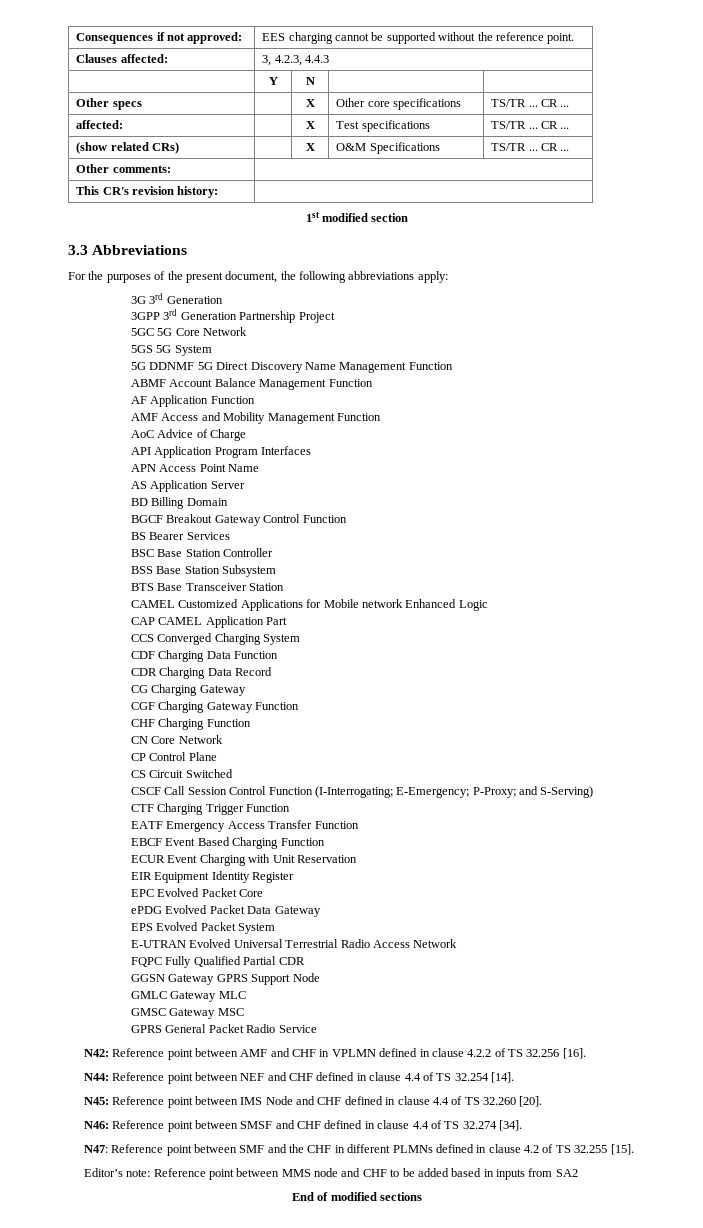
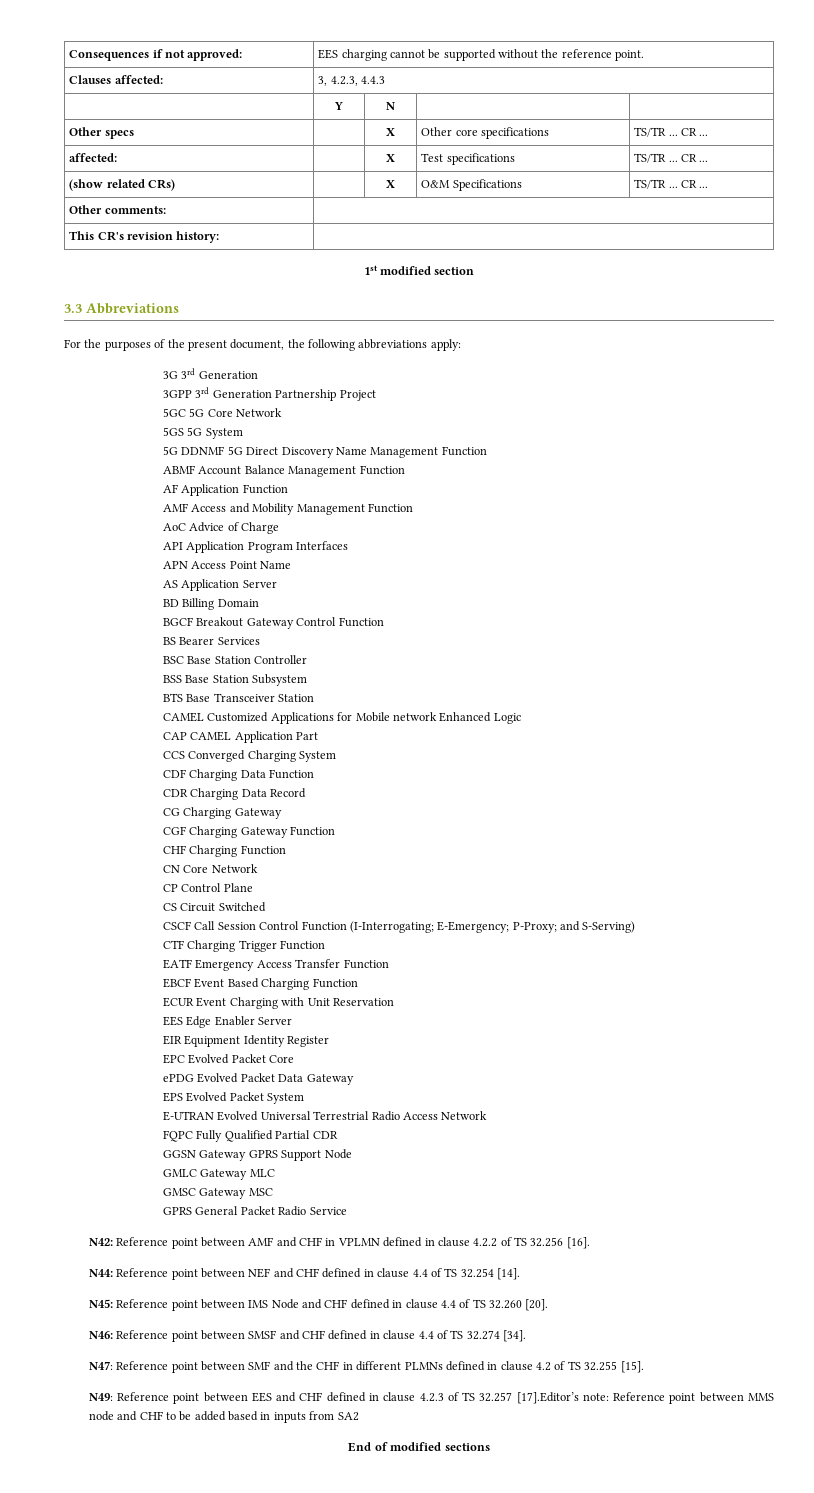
(357, 859) none -> [163,1016,293,1028] // EES Edge Enabler Server
[83,1168,123,1177] Editor’s -> [88,1392,579,1404] N49: Reference point between EES and CHF defined in clause 4.2.3 of TS 32.257 [17].Editor’s

